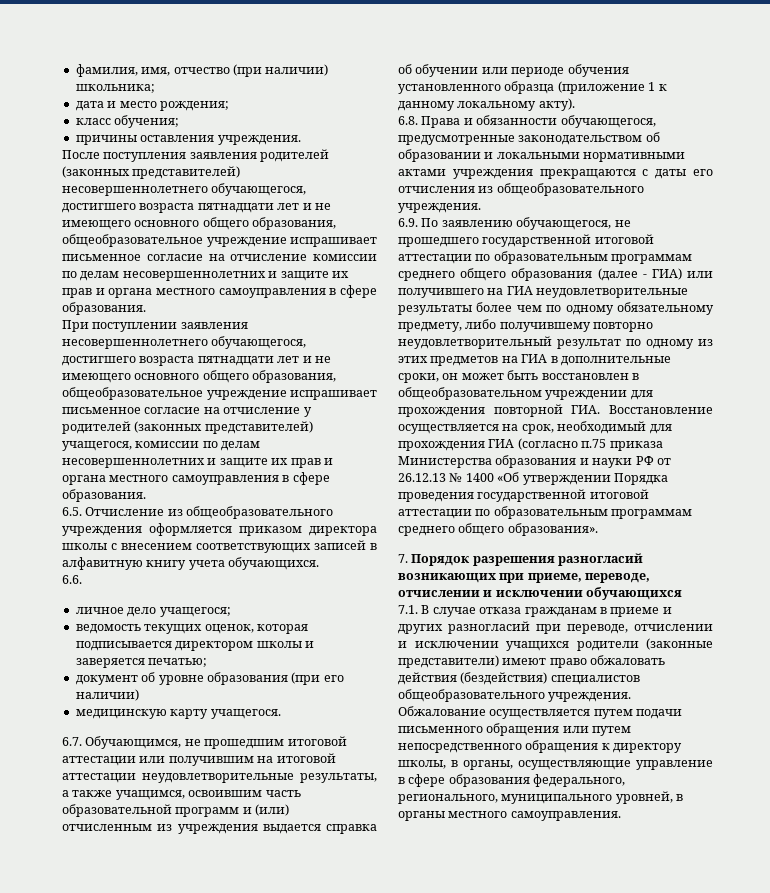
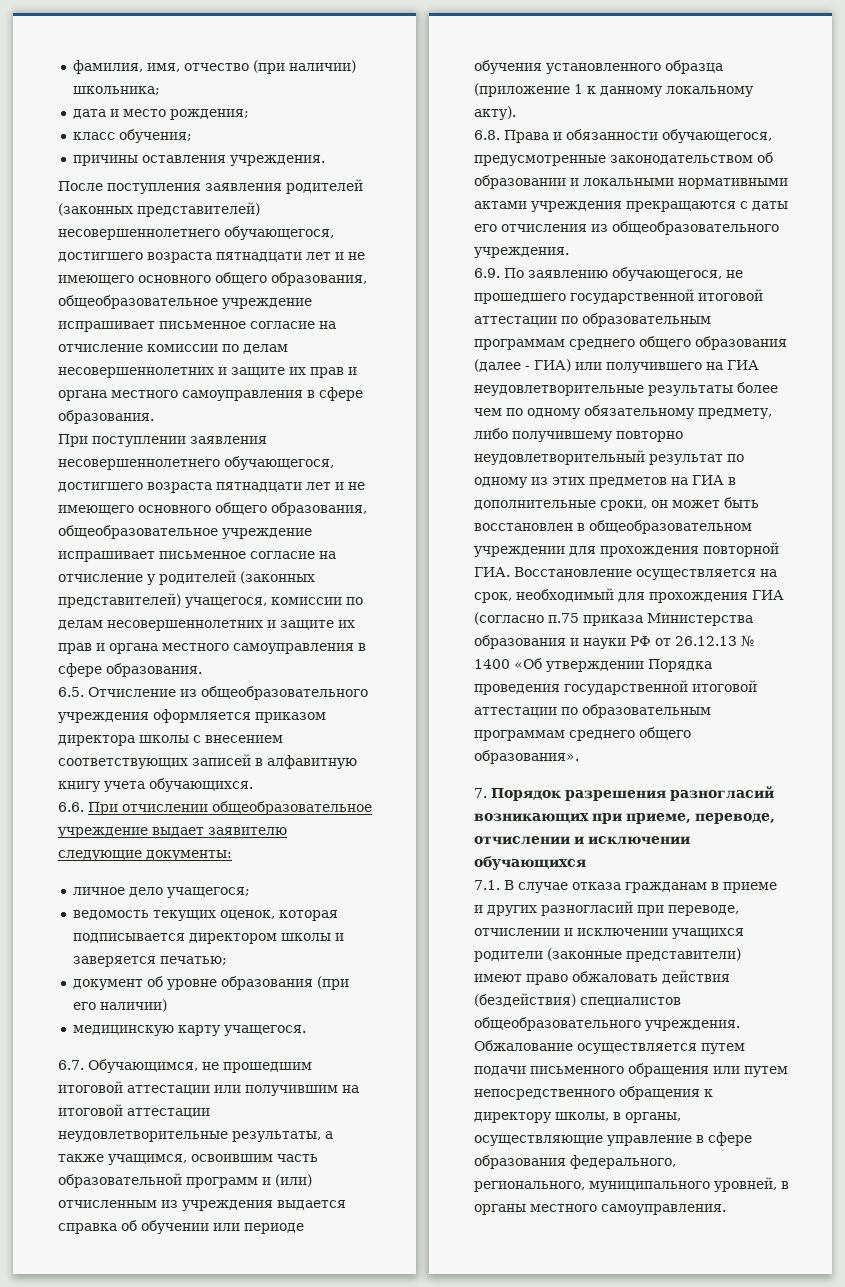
(82, 579) none -> [88,801,372,815] [58,827,287,838] [58,850,232,861] При отчислении общеобразовательное учреждение выдает заявителю следующие документы:

